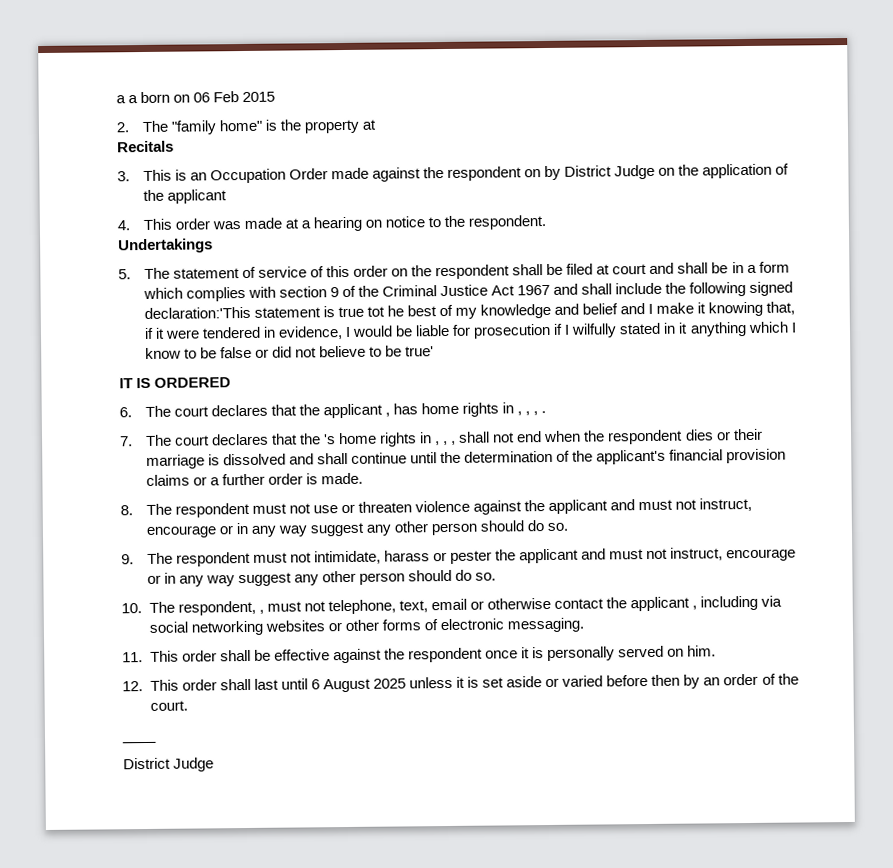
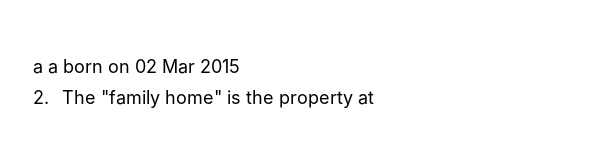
[193,91,240,103] 06 Feb -> [135,59,195,74] 02 Mar
[117,140,174,153] [117,163,790,184] [142,189,227,204] [117,214,547,232] [118,238,213,254] [118,261,790,280] [142,281,794,302] [143,301,796,320] [143,321,797,340] [144,345,435,360] [119,377,232,389] [119,402,547,419] [120,428,763,447] [145,448,787,469] [145,472,363,486] [120,497,753,518] [145,520,569,538] [121,547,797,567] [146,569,497,587] [121,595,783,616] [148,617,584,636] [122,645,717,664] [122,673,799,693] [149,700,188,711] [122,739,157,744] [123,757,215,772] // Recitals // 3. This is an Occupation Order made against the respondent on by District Judge on the application of the applicant // 4. This order was made at a hearing on notice to the respondent. // Undertakings // 5. The statement of service of this order on the respondent shall be filed at court and shall be in a form which complies with section 9 of the Criminal Justice Act 1967 and shall include the following signed declaration:'This statement is true tot he best of my knowledge and belief and I make it knowing that, if it were tendered in evidence, I would be liable for prosecution if I wilfully stated in it anything which I know to be false or did not believe to be true' // IT IS ORDERED // 6. The court declares that the applicant , has home rights in , , , . // 7. The court declares that the 's home rights in , , , shall not end when the respondent dies or their marriage is dissolved and shall continue until the determination of the applicant's financial provision claims or a further order is made. // 8. The respondent must not use or threaten violence against the applicant and must not instruct, encourage or in any way suggest any other person should do so. // 9. The respondent must not intimidate, harass or pester the applicant and must not instruct, encourage or in any way suggest any other person should do so. // 10. The respondent, , must not telephone, text, email or otherwise contact the applicant , including via social networking websites or other forms of electronic messaging. // 11. This order shall be effective against the respondent once it is personally served on him. // 12. This order shall last until 6 August 2025 unless it is set aside or varied before then by an order of the court. // ____ // District Judge -> (375, 98) none

